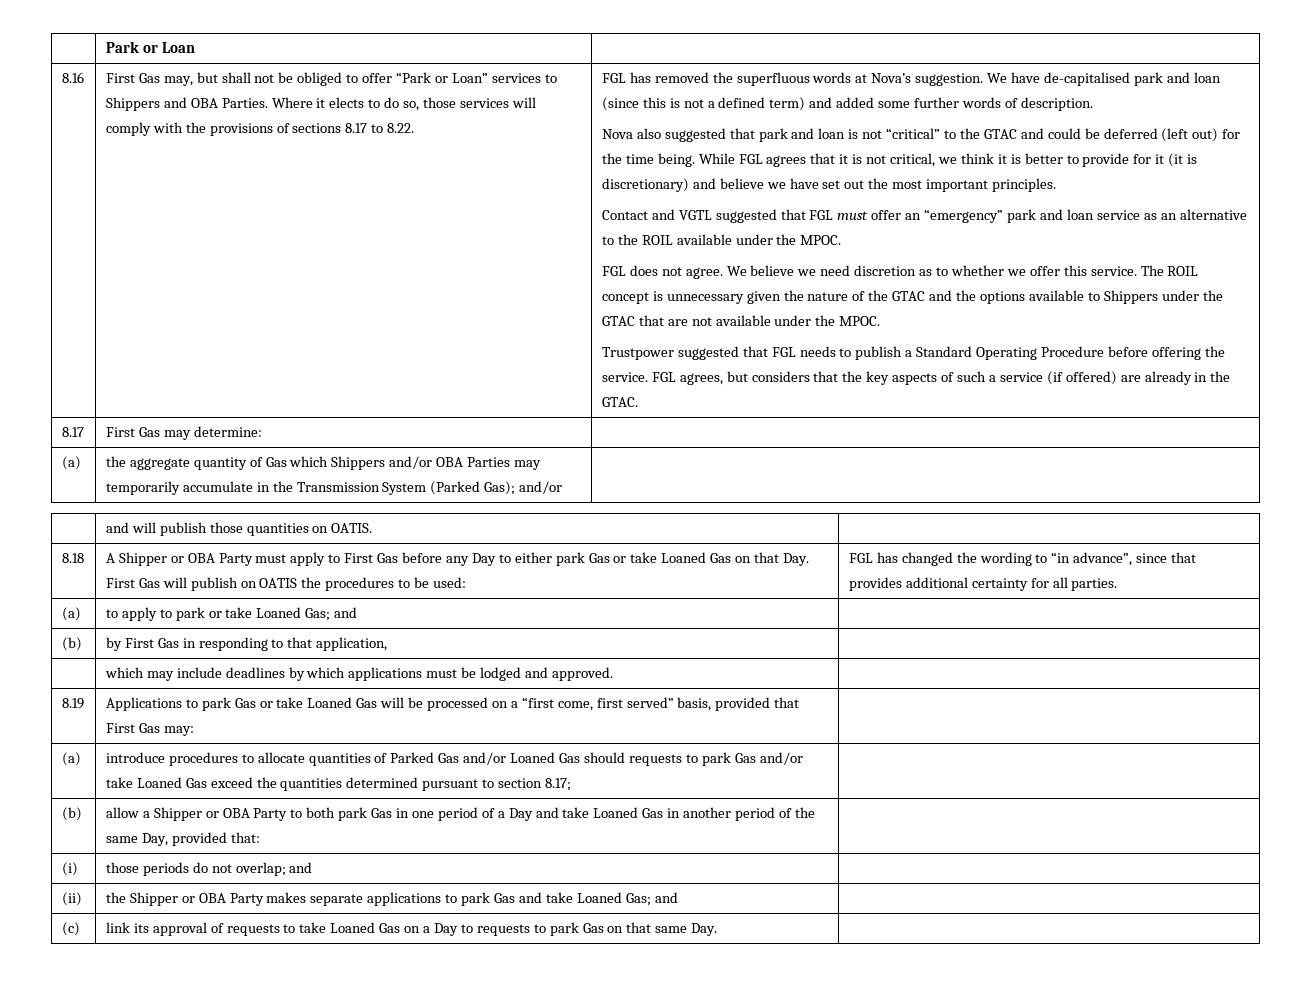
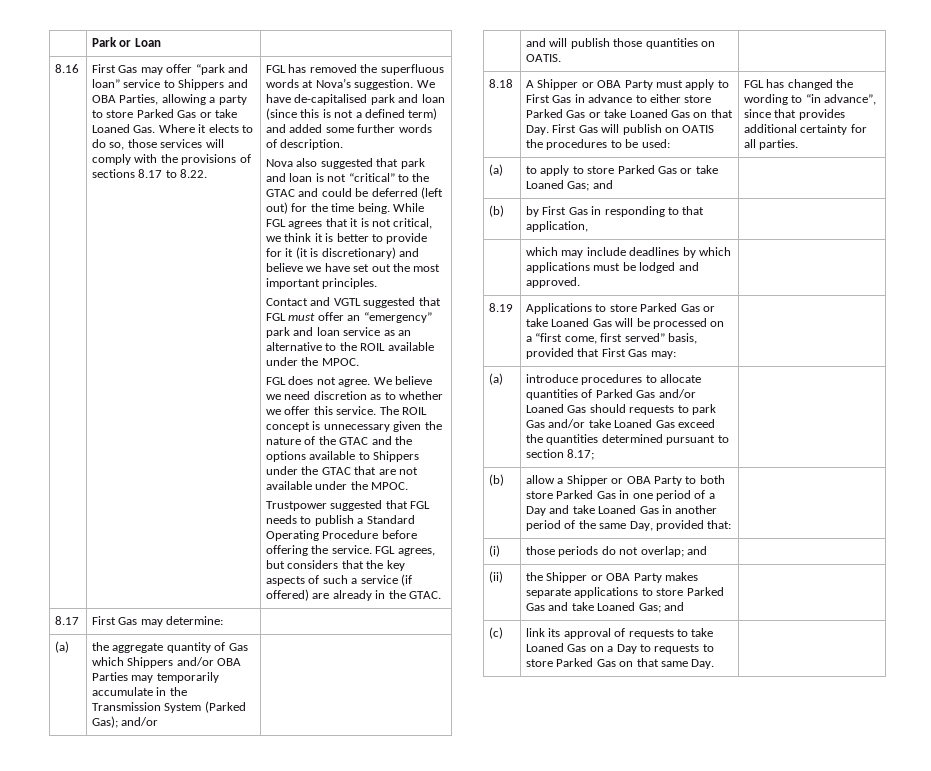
[163,72,557,86] [105,97,268,111] may, but shall not be obliged to offer “Park or Loan” services to Shippers and OBA Parties. -> [140,64,248,75] [92,79,248,90] [92,94,247,105] [92,109,237,118] [92,124,156,133] may offer “park and loan” service to Shippers and OBA Parties, allowing a party to store Parked Gas or take Loaned Gas.
[402,552,585,566] before any Day to either park -> [574,94,712,103] [526,109,564,118] in advance to either store Parked
[175,607,205,621] park -> [587,165,677,174] store Parked Gas
[201,697,231,711] park -> [609,303,678,312] store Parked
[338,807,368,821] park -> [526,490,594,499] store Parked
[461,892,491,906] park -> [656,587,724,596] store Parked
[549,922,579,936] park -> [526,658,594,667] store Parked

